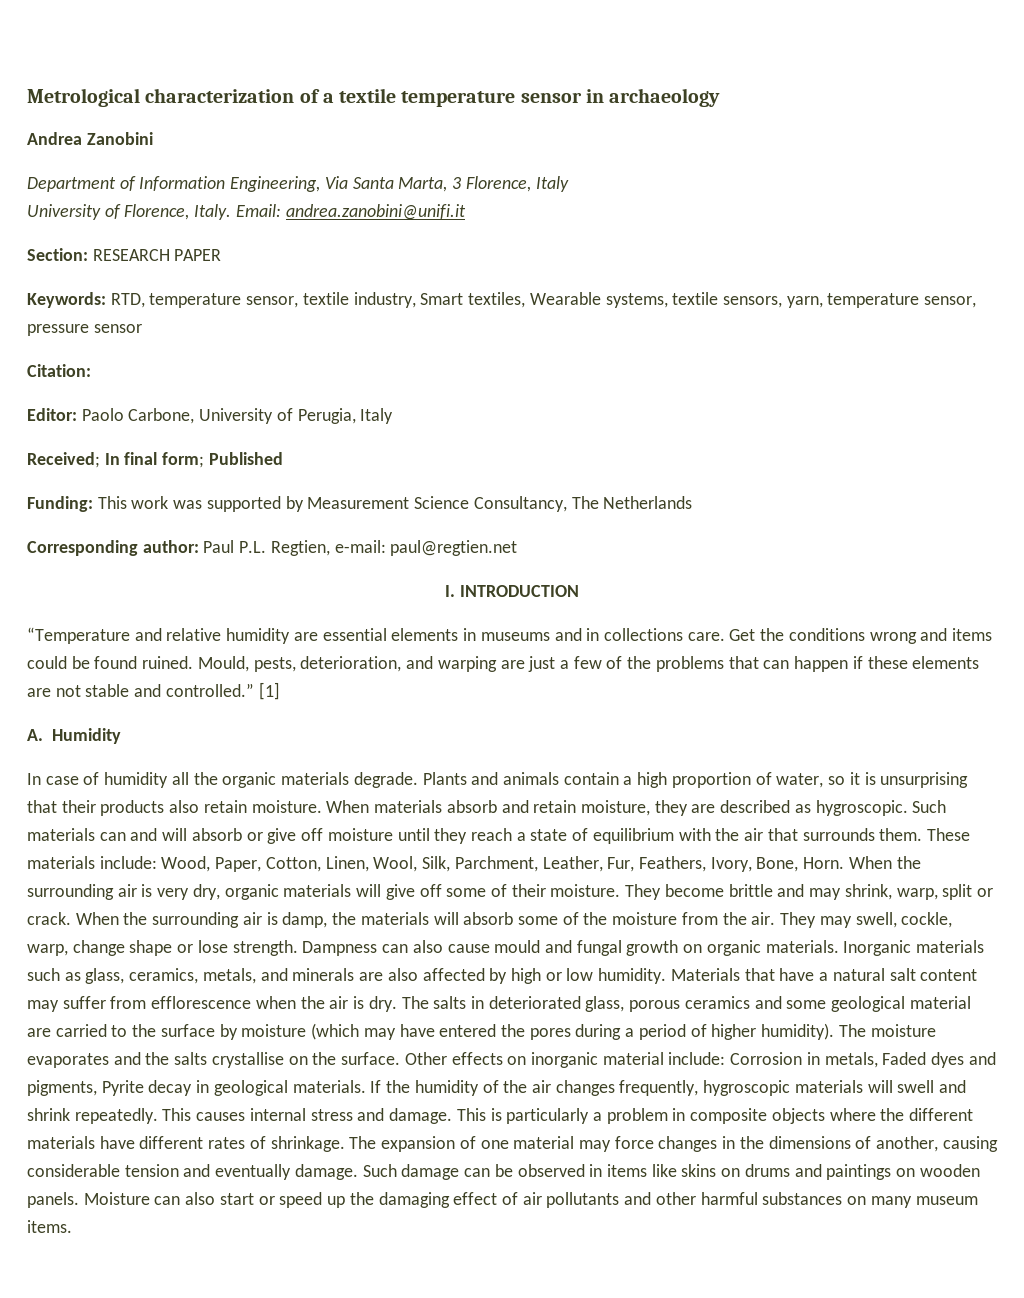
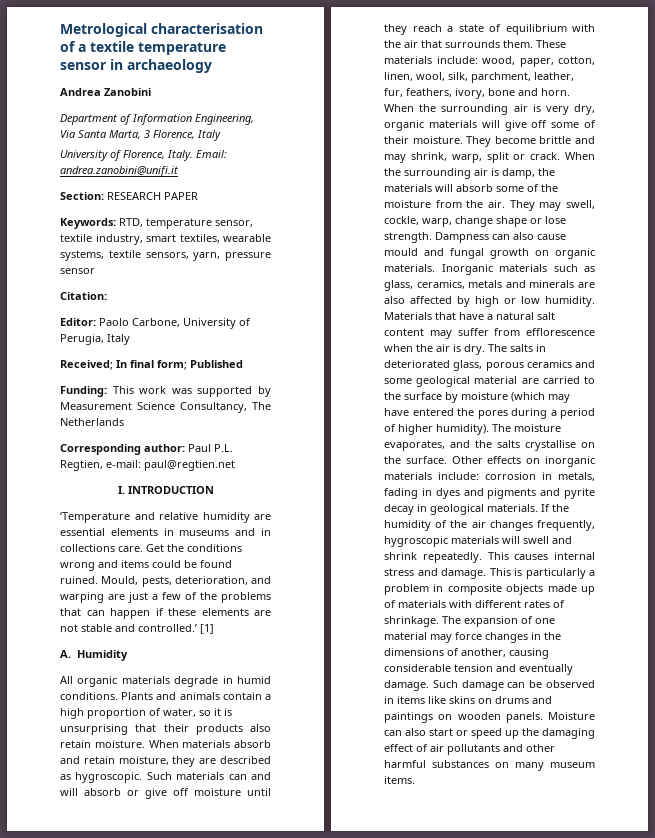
[145,88,295,103] characterization -> [151,23,263,34] characterisation
[420,292,601,308] Smart textiles, Wearable -> [146,234,271,243] smart textiles, wearable
[827,293,977,308] temperature sensor, -> (221, 256) none
[27,627,130,644] “Temperature -> [60,512,130,523] ‘Temperature
[165,683,254,697] controlled.” -> [138,624,197,632] controlled.’
[27,772,418,788] In case of humidity all the organic materials degrade. -> [60,676,271,687] [60,692,118,700] All organic materials degrade in humid conditions.
[161,856,845,872] Wood, Paper, Cotton, Linen, Wool, Silk, Parchment, Leather, Fur, Feathers, Ivory, Bone, Horn. -> [482,56,595,67] [384,72,574,83] [384,88,570,99] wood, paper, cotton, linen, wool, silk, parchment, leather, fur, feathers, ivory, bone and horn.
[202,968,256,984] metals, -> [468,280,503,288] metals
[27,1053,109,1068] evaporates -> [384,440,445,451] evaporates,
[602,1052,996,1068] [27,1080,144,1096] material include: Corrosion in metals, Faded dyes and pigments, Pyrite -> [384,472,595,481] [384,488,595,499] materials include: corrosion in metals, fading in dyes and pigments and pyrite
[829,1108,974,1121] [27,1136,135,1149] where the different materials have -> [547,584,595,595] [384,600,472,608] made up of materials with

